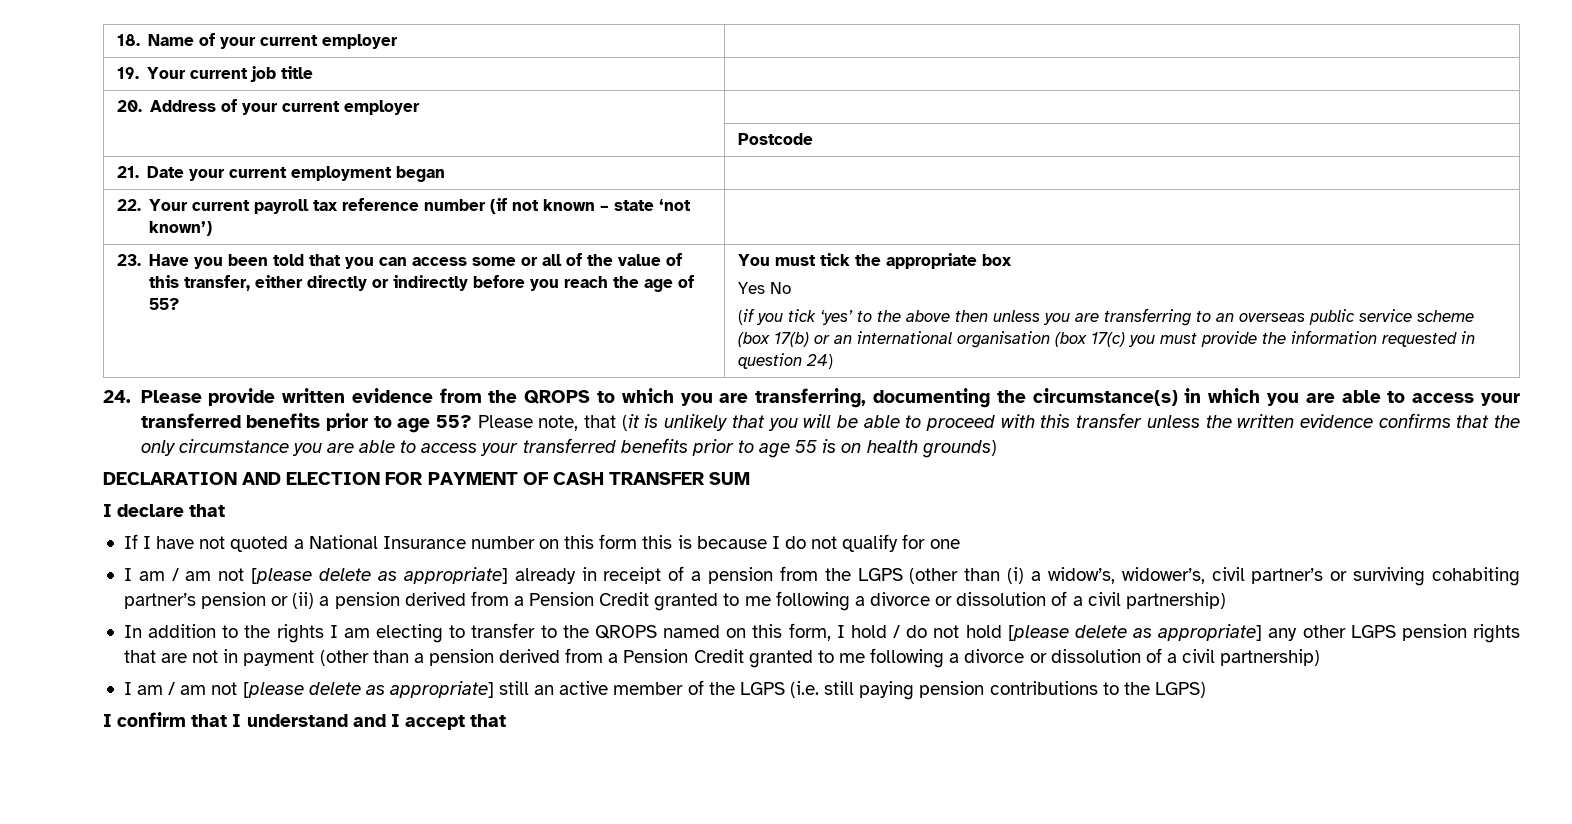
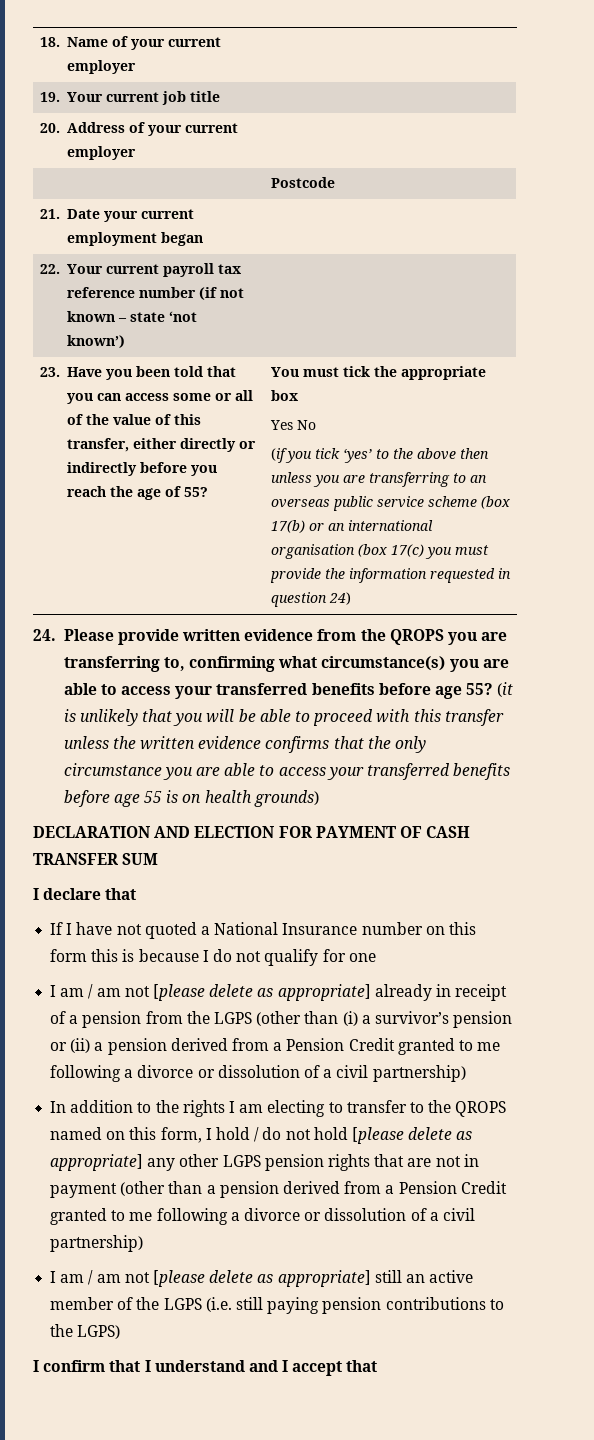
[597,388,1520,408] [140,413,617,433] to which you are transferring, documenting the circumstance(s) in which you are able to access your transferred benefits prior to age 55? Please note, that -> [448,632,508,645] [63,656,509,672] [63,683,494,699] you are transferring to, confirming what circumstance(s) you are able to access your transferred benefits before age 55?
[691,439,754,456] prior to -> [63,790,110,807] before
[1047,567,1520,586] [123,593,196,609] widow’s, widower’s, civil partner’s or surviving cohabiting partner’s -> [374,1011,449,1024] survivor’s

